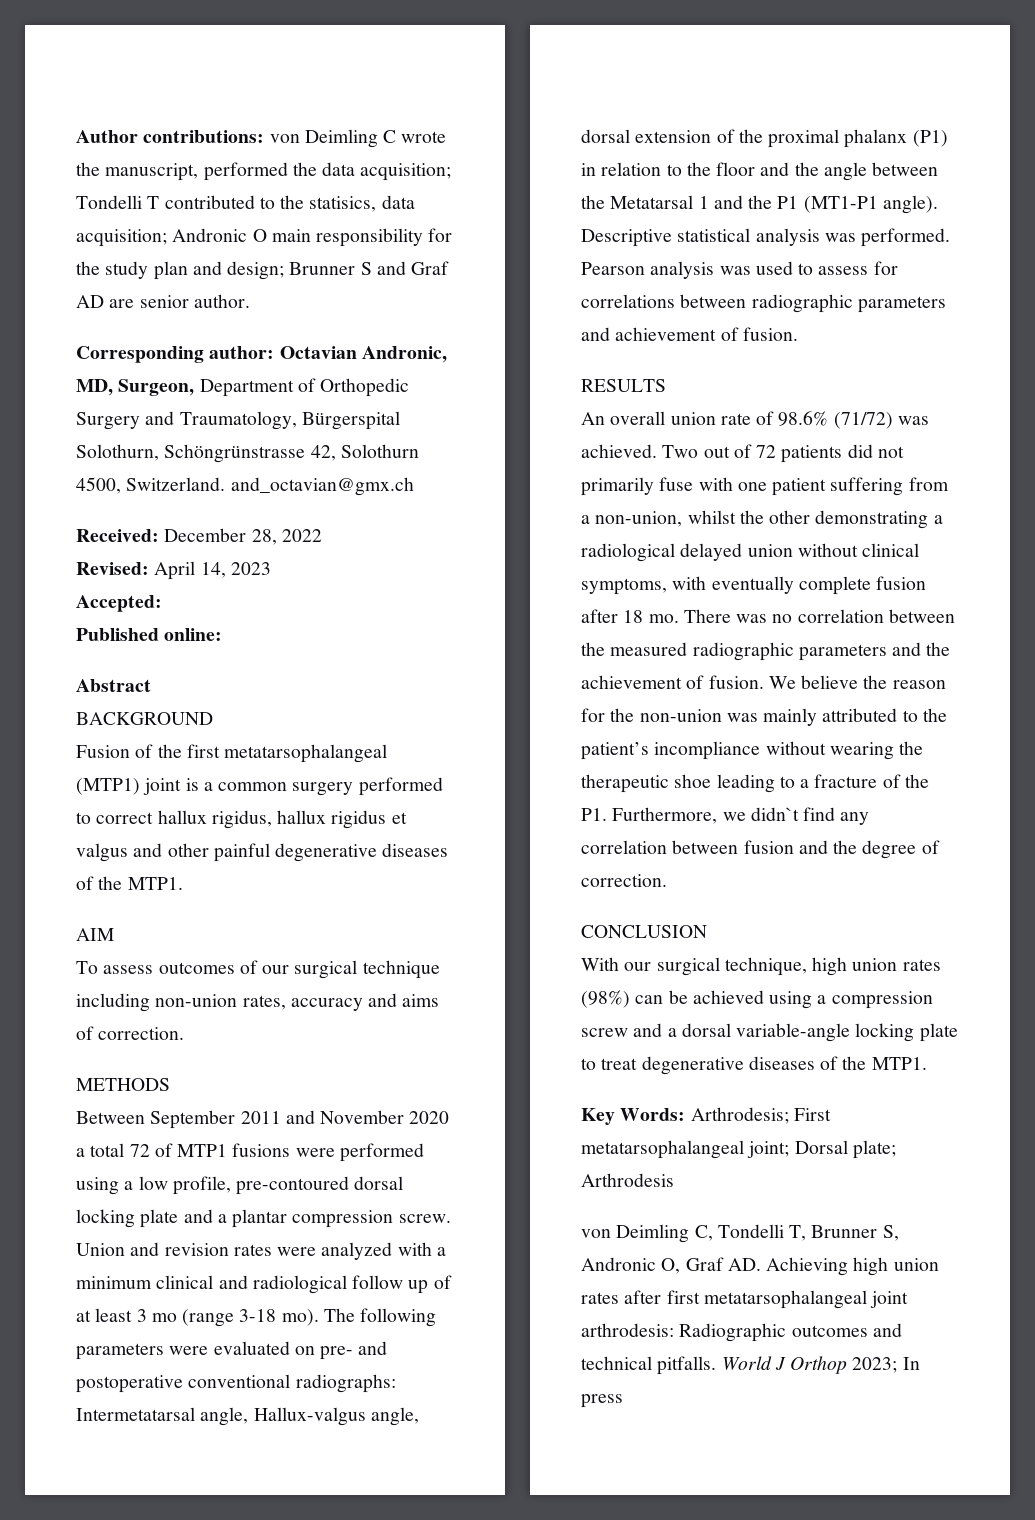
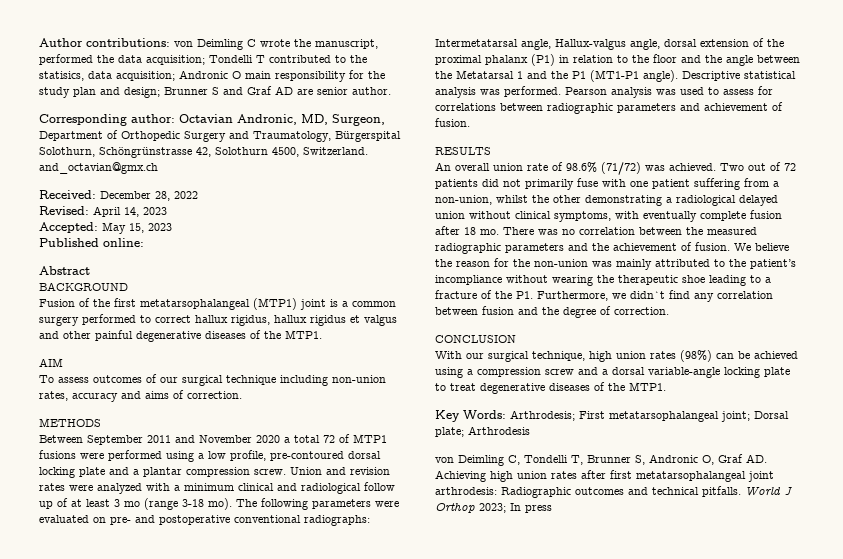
(162, 603) none -> [102,222,172,234] May 15, 2023

